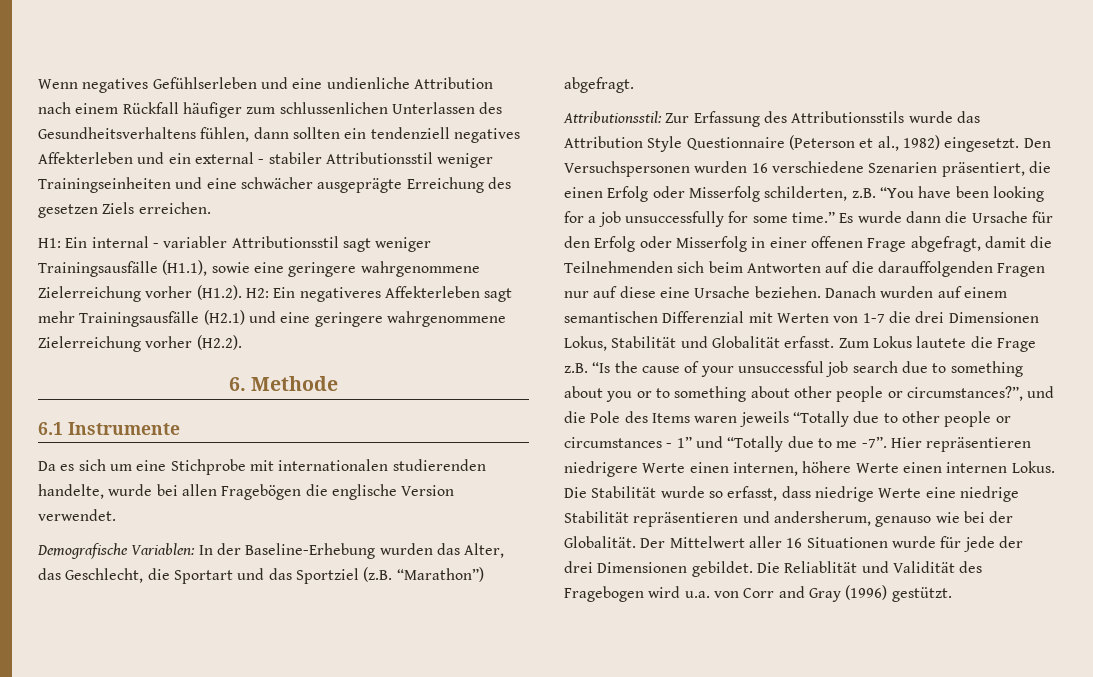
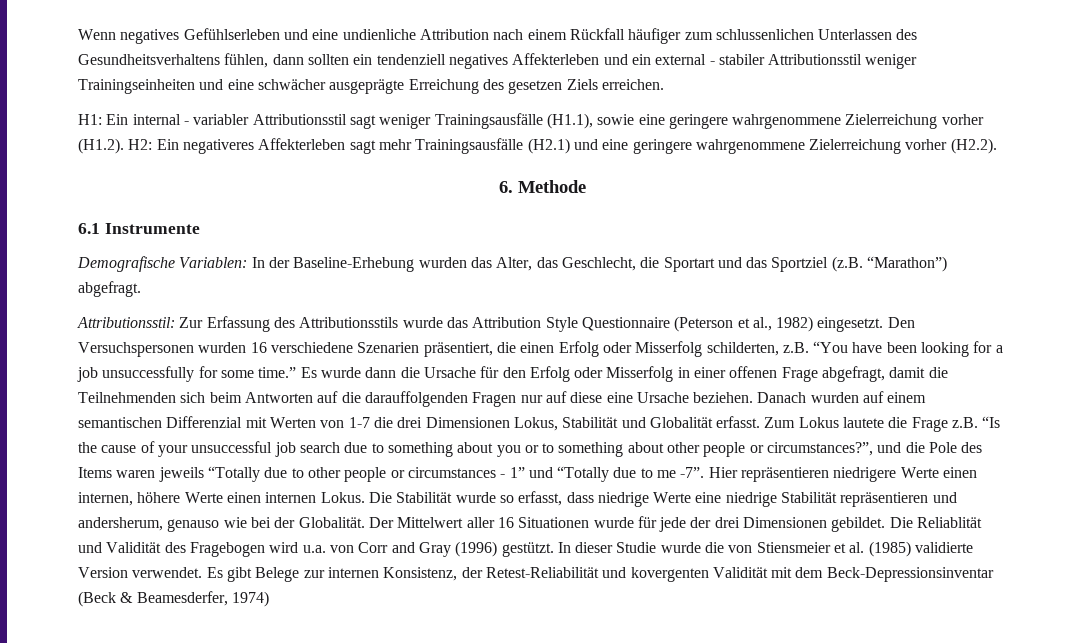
[38,459,486,475] [38,484,455,500] [38,509,116,521] // Da es sich um eine Stichprobe mit internationalen studierenden handelte, wurde bei allen Fragebögen die englische Version verwendet. -> (200, 228) none
(952, 594) none -> [557,541,974,557] [78,567,994,582] [78,591,269,607] In dieser Studie wurde die von Stiensmeier et al. (1985) validierte Version verwendet. Es gibt Belege zur internen Konsistenz, der Retest-Reliabilität und kovergenten Validität mit dem Beck-Depressionsinventar (Beck & Beamesderfer, 1974)

